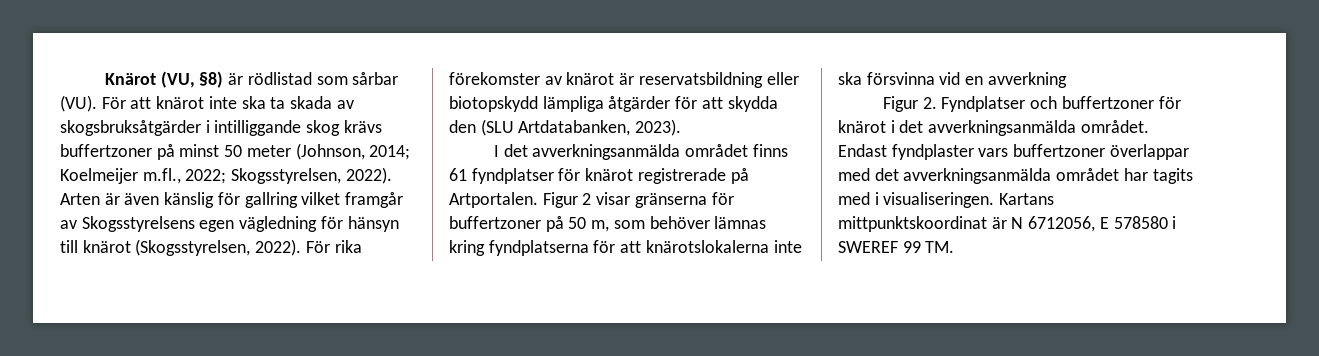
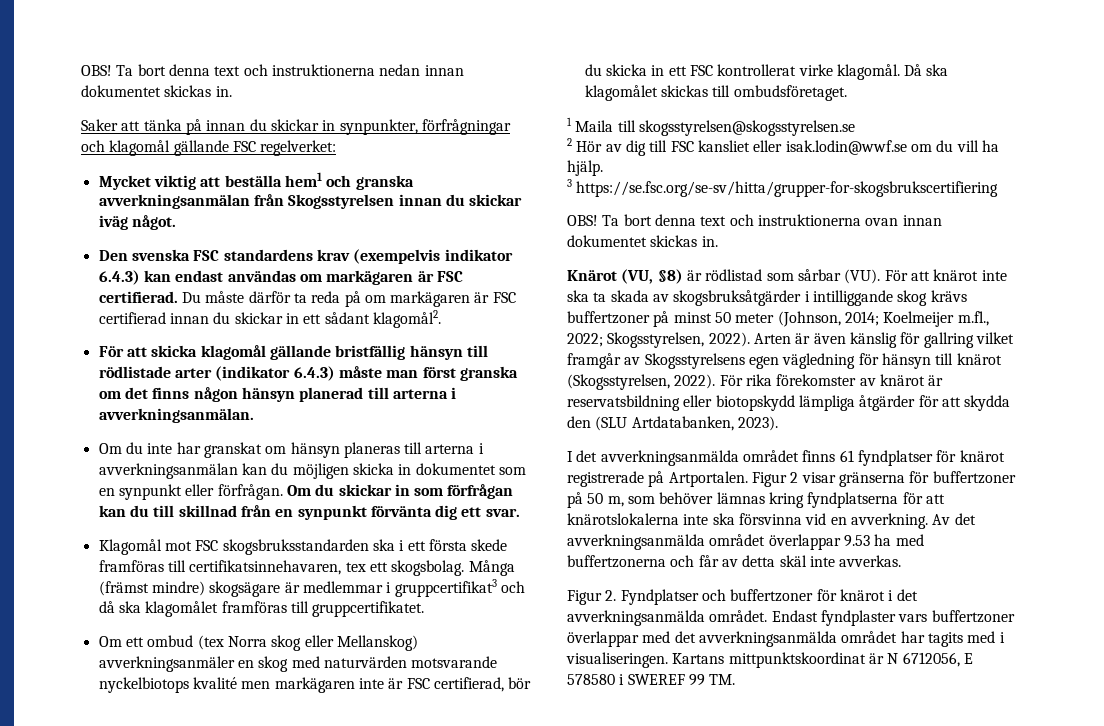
(104, 79) none -> [81,64,464,76] [81,85,232,97] [81,119,511,135] [81,140,337,156] [98,172,414,190] [98,194,523,209] [98,215,176,230] [98,249,513,264] [98,270,463,285] [98,291,516,307] [98,310,441,328] [98,345,488,360] [98,366,518,381] [98,387,457,402] [98,408,254,423] [98,442,484,458] [98,463,526,479] [98,484,514,500] [98,505,520,520] [98,539,508,555] [98,560,515,576] [98,579,525,597] [98,601,425,617] [98,635,418,651] [98,656,498,672] [98,677,532,693] [584,64,949,80] [584,85,847,101] [567,117,855,136] [567,138,999,156] [567,160,603,176] [567,179,999,197] [567,214,942,226] [567,235,718,247] OBS! Ta bort denna text och instruktionerna nedan innan dokumentet skickas in. // Saker att tänka på innan du skickar in synpunkter, förfrågningar och klagomål gällande FSC regelverket: // Mycket viktig att beställa hem1 och granska avverkningsanmälan från Skogsstyrelsen innan du skickar iväg något. // Den svenska FSC standardens krav (exempelvis indikator 6.4.3) kan endast användas om markägaren är FSC certifierad. Du måste därför ta reda på om markägaren är FSC certifierad innan du skickar in ett sådant klagomål2. // För att skicka klagomål gällande bristfällig hänsyn till rödlistade arter (indikator 6.4.3) måste man först granska om det finns någon hänsyn planerad till arterna i avverkningsanmälan. // Om du inte har granskat om hänsyn planeras till arterna i avverkningsanmälan kan du möjligen skicka in dokumentet som en synpunkt eller förfrågan. Om du skickar in som förfrågan kan du till skillnad från en synpunkt förvänta dig ett svar. // Klagomål mot FSC skogsbruksstandarden ska i ett första skede framföras till certifikatsinnehavaren, tex ett skogsbolag. Många (främst mindre) skogsägare är medlemmar i gruppcertifikat3 och då ska klagomålet framföras till gruppcertifikatet. // Om ett ombud (tex Norra skog eller Mellanskog) avverkningsanmäler en skog med naturvärden motsvarande nyckelbiotops kvalité men markägaren inte är FSC certifierad, bör du skicka in ett FSC kontrollerat virke klagomål. Då ska klagomålet skickas till ombudsföretaget. // 1 Maila till skogsstyrelsen@skogsstyrelsen.se // 2 Hör av dig till FSC kansliet eller isak.lodin@wwf.se om du vill ha hjälp. // 3 https://se.fsc.org/se-sv/hitta/grupper-for-skogsbrukscertifiering // OBS! Ta bort denna text och instruktionerna ovan innan dokumentet skickas in. //
[987,72,1067,88] avverkning -> [850,513,976,529] [567,534,924,550] [567,555,902,568] avverkning. Av det avverkningsanmälda området överlappar 9.53 ha med buffertzonerna och får av detta skäl inte avverkas.

